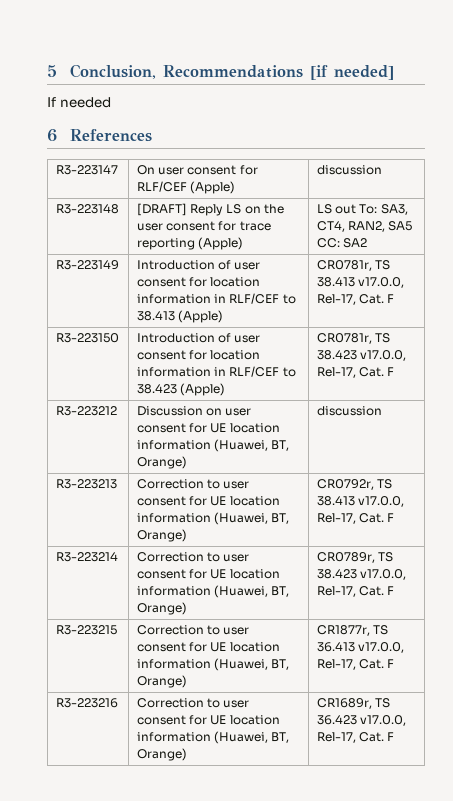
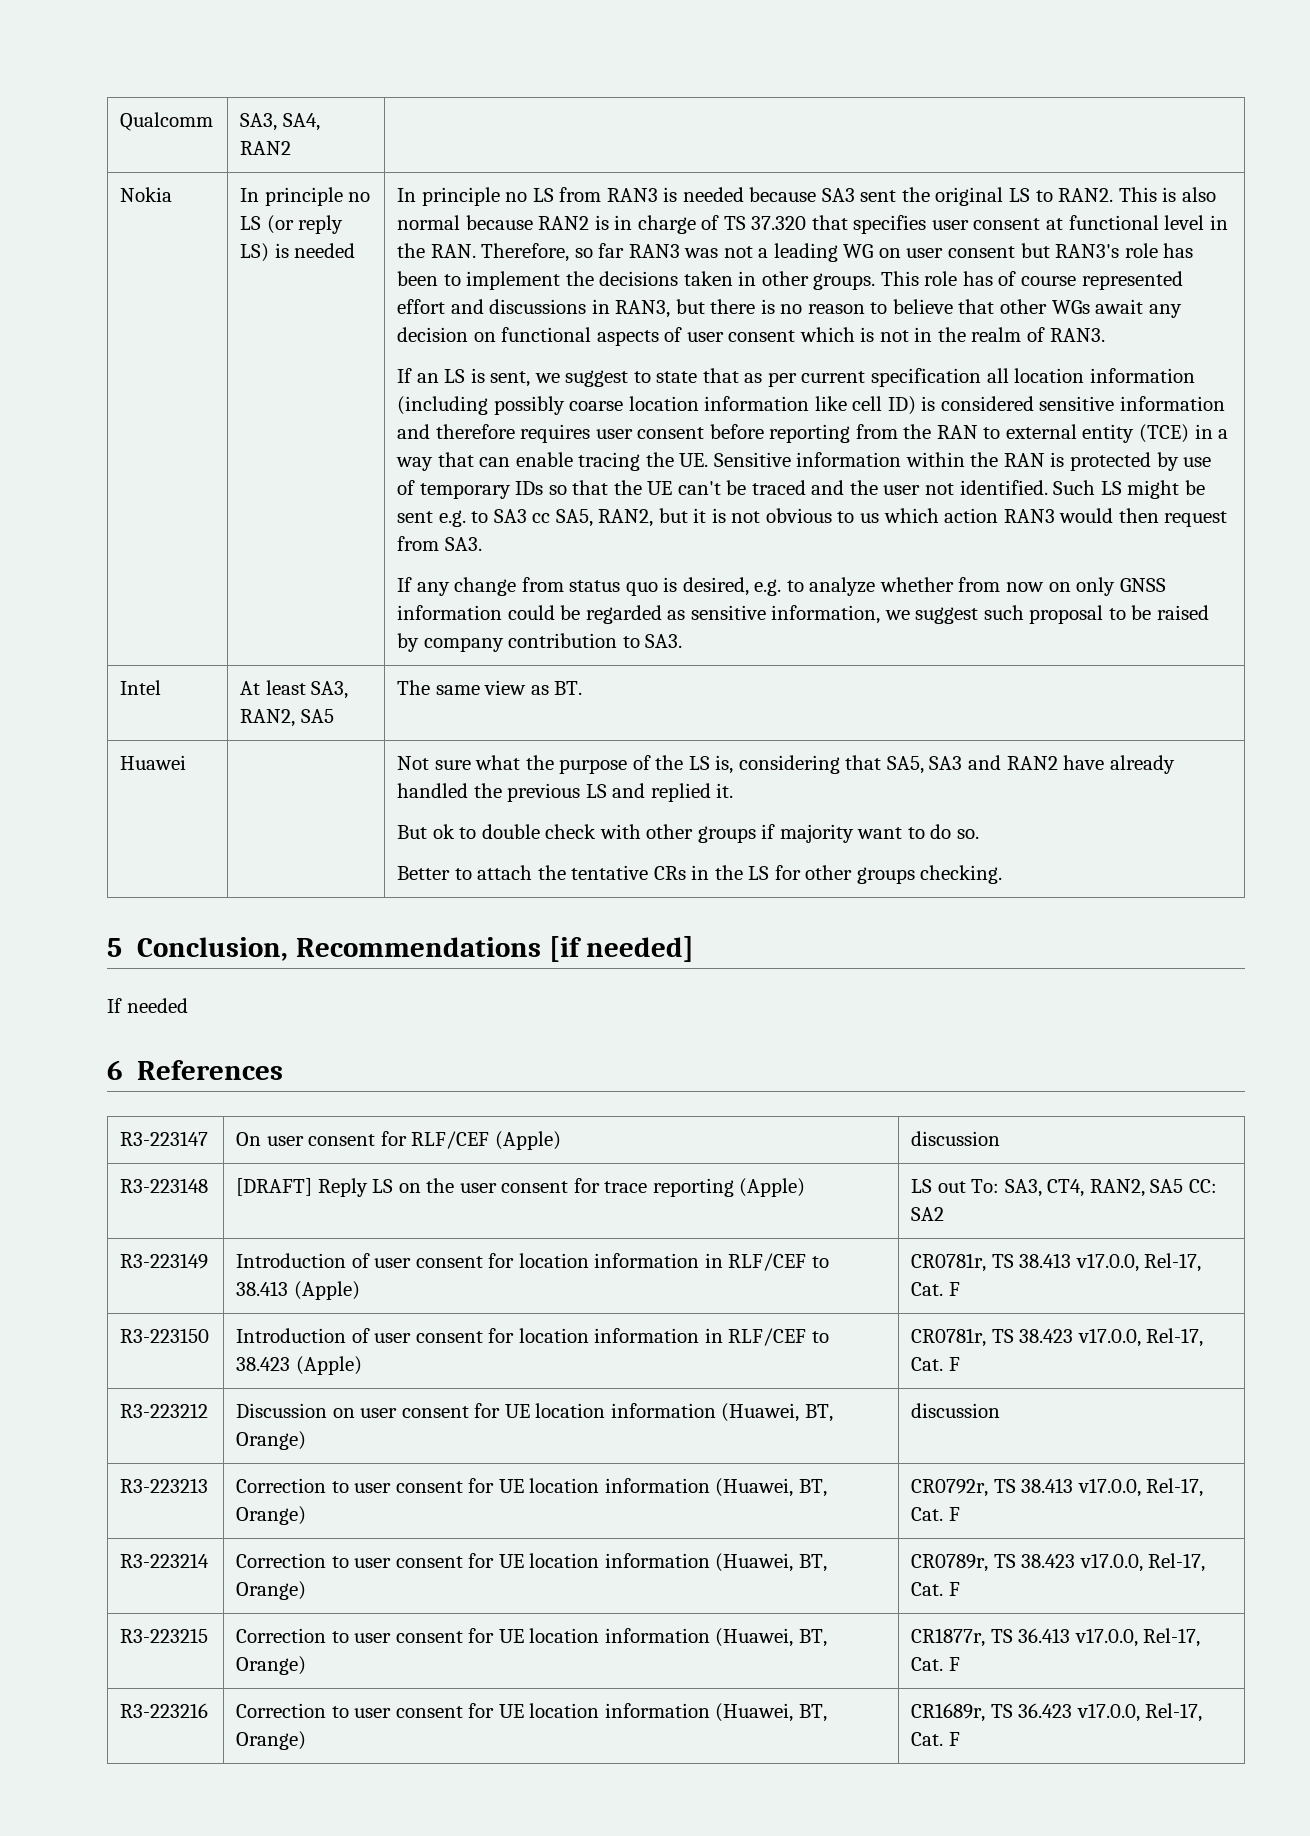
(47, 71) none -> [120,112,214,131] [240,113,320,131] [240,141,292,155] [120,187,173,202] [240,187,371,206] [240,215,344,234] [240,243,356,262] [397,187,1216,206] [397,215,1228,234] [397,243,1194,262] [397,271,1183,290] [397,299,1182,318] [397,327,1105,346] [397,368,1195,387] [397,396,1225,415] [397,424,1229,443] [396,452,1212,471] [397,480,1205,499] [397,508,1228,527] [397,536,482,551] [397,577,1166,596] [397,605,1209,624] [397,633,683,652] [120,680,162,695] [240,680,349,699] [240,709,334,727] [397,680,583,695] [120,755,187,770] [397,755,1175,774] [397,783,734,802] [397,824,979,843] [397,865,1003,884] Qualcomm | SA3, SA4, RAN2 | // Nokia | In principle no LS (or reply LS) is needed | In principle no LS from RAN3 is needed because SA3 sent the original LS to RAN2. This is also normal because RAN2 is in charge of TS 37.320 that specifies user consent at functional level in the RAN. Therefore, so far RAN3 was not a leading WG on user consent but RAN3's role has been to implement the decisions taken in other groups. This role has of course represented effort and discussions in RAN3, but there is no reason to believe that other WGs await any decision on functional aspects of user consent which is not in the realm of RAN3. // If an LS is sent, we suggest to state that as per current specification all location information (including possibly coarse location information like cell ID) is considered sensitive information and therefore requires user consent before reporting from the RAN to external entity (TCE) in a way that can enable tracing the UE. Sensitive information within the RAN is protected by use of temporary IDs so that the UE can't be traced and the user not identified. Such LS might be sent e.g. to SA3 cc SA5, RAN2, but it is not obvious to us which action RAN3 would then request from SA3. // If any change from status quo is desired, e.g. to analyze whether from now on only GNSS information could be regarded as sensitive information, we suggest such proposal to be raised by company contribution to SA3. // Intel | At least SA3, RAN2, SA5 | The same view as BT. // Huawei | | Not sure what the purpose of the LS is, considering that SA5, SA3 and RAN2 have already handled the previous LS and replied it. // But ok to double check with other groups if majority want to do so. // Better to attach the tentative CRs in the LS for other groups checking. //

